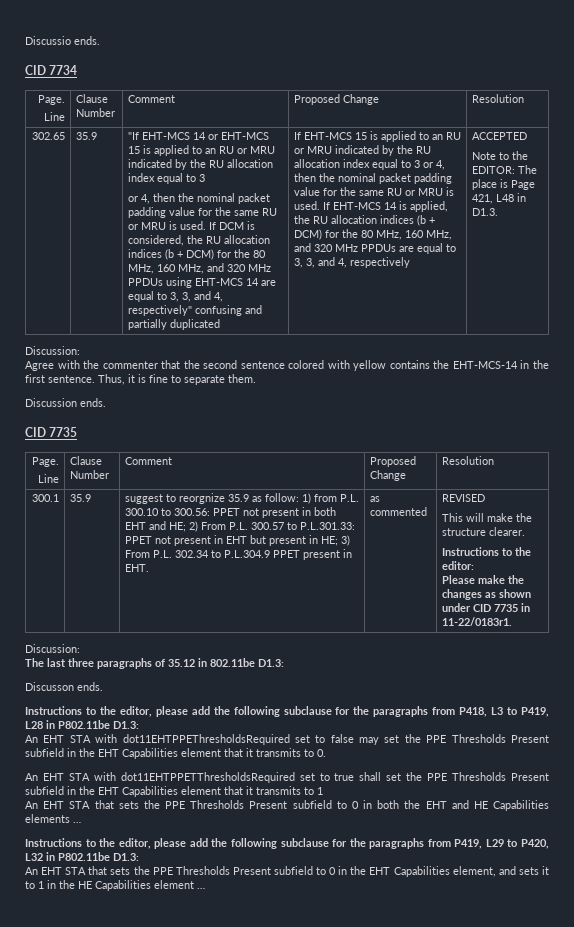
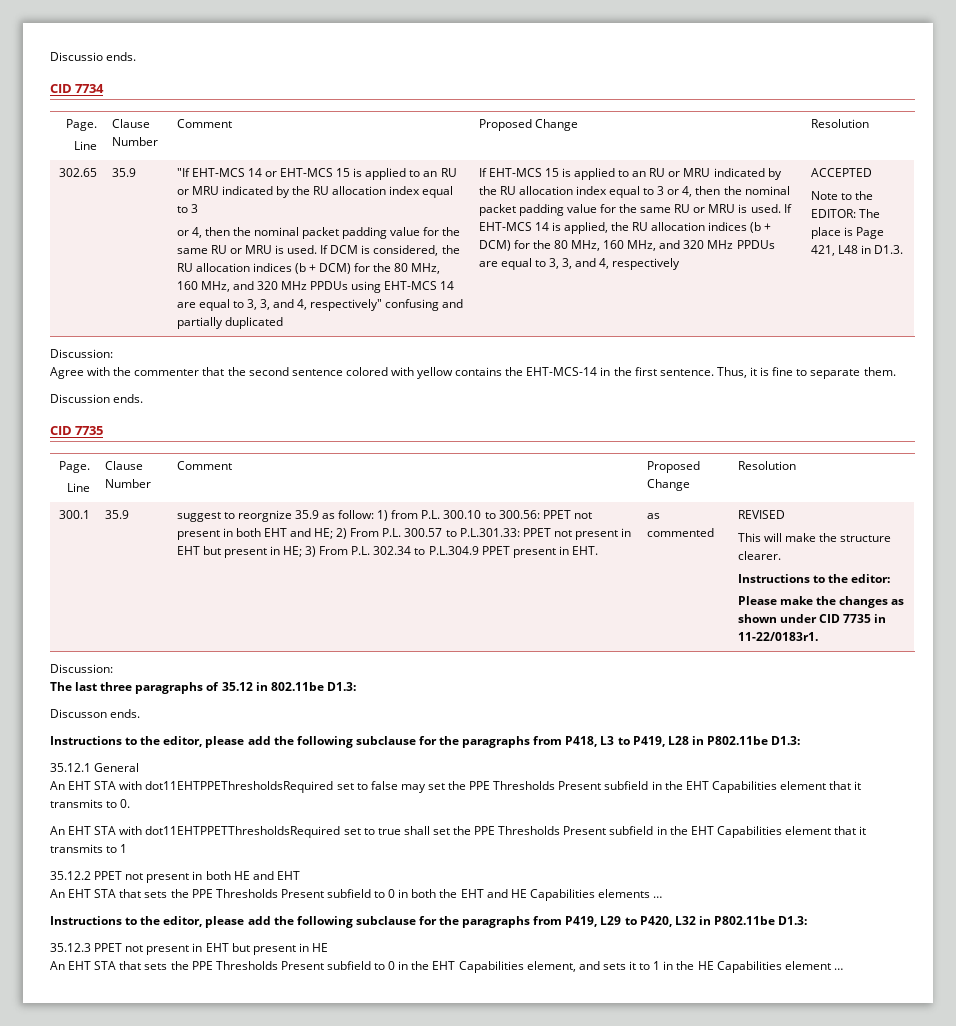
(139, 725) none -> [50,763,140,772] // 35.12.1 General
(323, 791) none -> [50,871,300,883] // 35.12.2 PPET not present in both HE and EHT
(139, 857) none -> [50,943,328,955] // 35.12.3 PPET not present in EHT but present in HE

